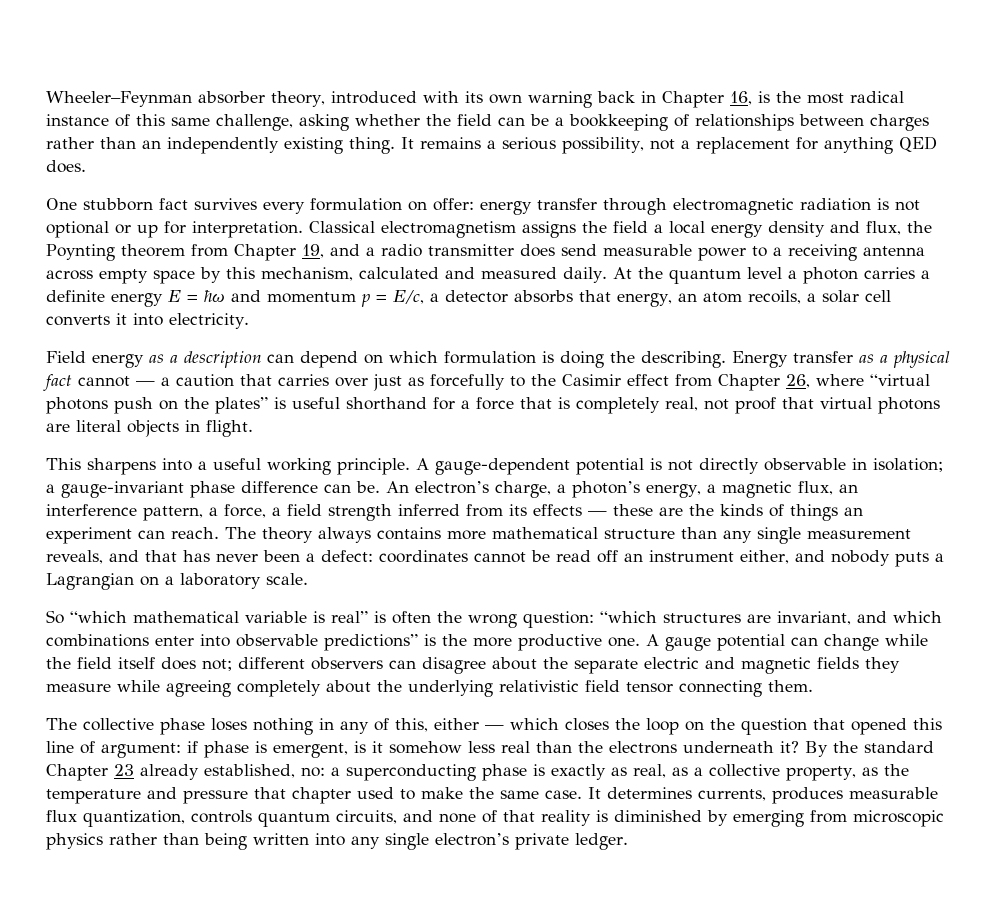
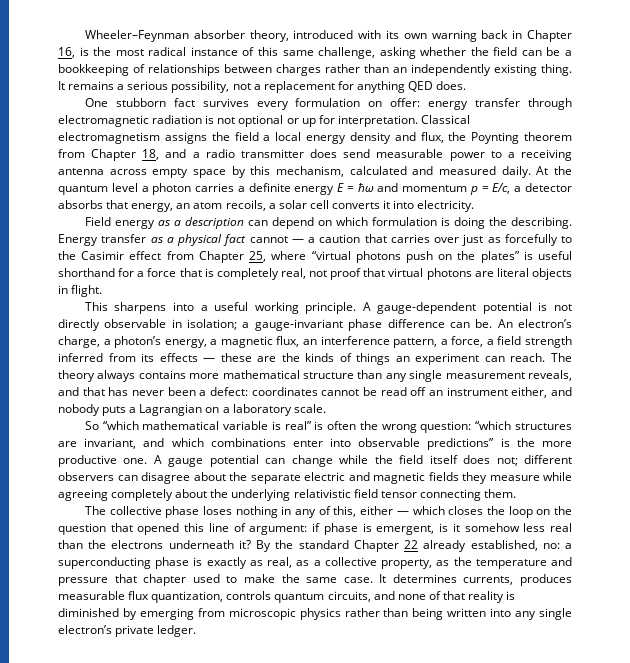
[302,244,324,258] 19, -> [142,149,160,160] 18,
[786,374,810,388] 26, -> [249,251,267,262] 25,
[114,764,134,776] 23 -> [404,540,419,549] 22

